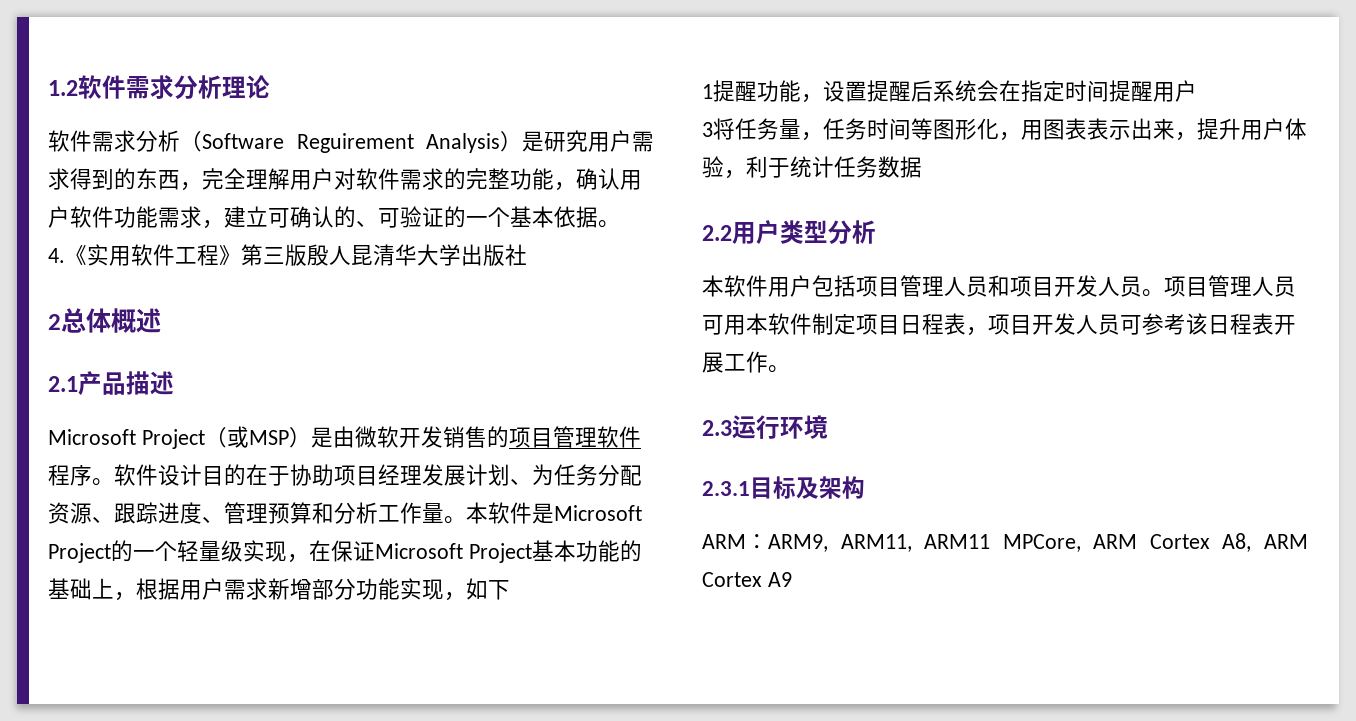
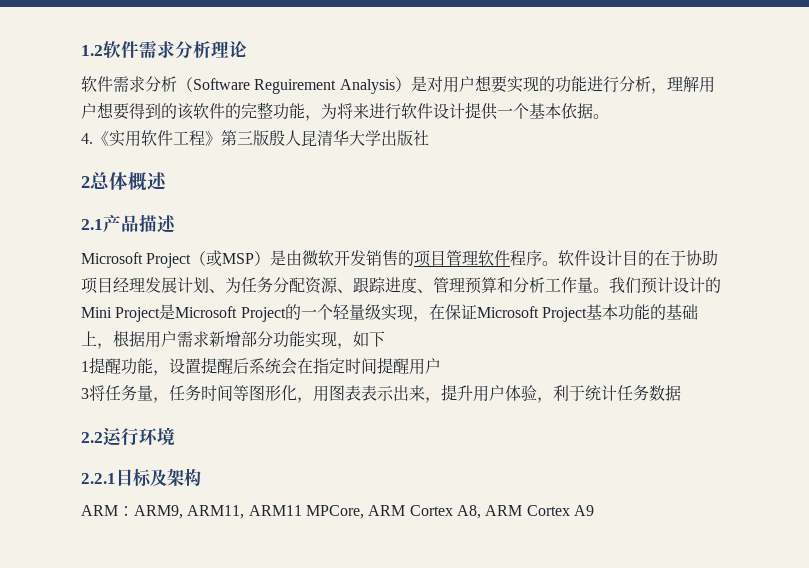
[544,130,654,152] [48,168,642,191] [48,206,466,229] 研究用户需求得到的东西，完全理解用户对软件需求的完整功能，确认用户软件功能需求，建立可确认的、可验证的 -> [426,75,715,94] [81,102,498,121] 对用户想要实现的功能进行分析，理解用户想要得到的该软件的完整功能，为将来进行软件设计提供
[466,502,532,524] 本软件 -> [609,277,721,294] [81,307,161,322] 我们预计设计的Mini Project
[732,220,876,244] [702,275,1296,297] [702,313,1296,336] [702,351,790,373] [702,420,732,436] 用户类型分析 // 本软件用户包括项目管理人员和项目开发人员。项目管理人员可用本软件制定项目日程表，项目开发人员可参考该日程表开展工作。 // 2.3 -> (103, 437) none
[702,481,750,496] 2.3.1 -> [81,473,116,484] 2.2.1

